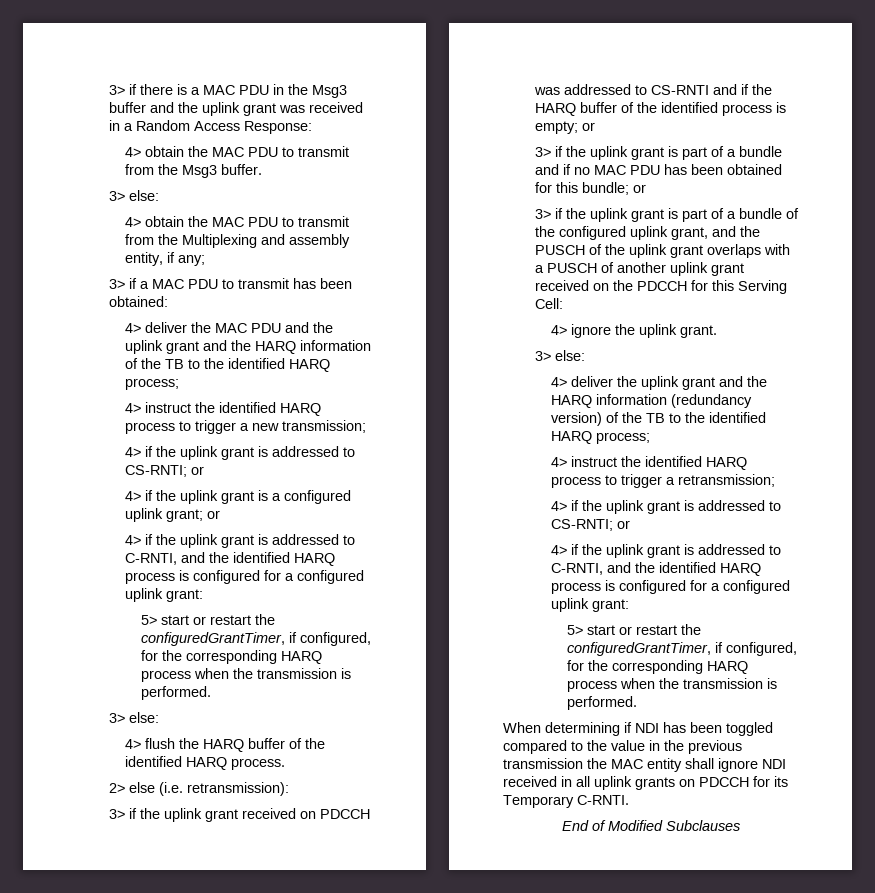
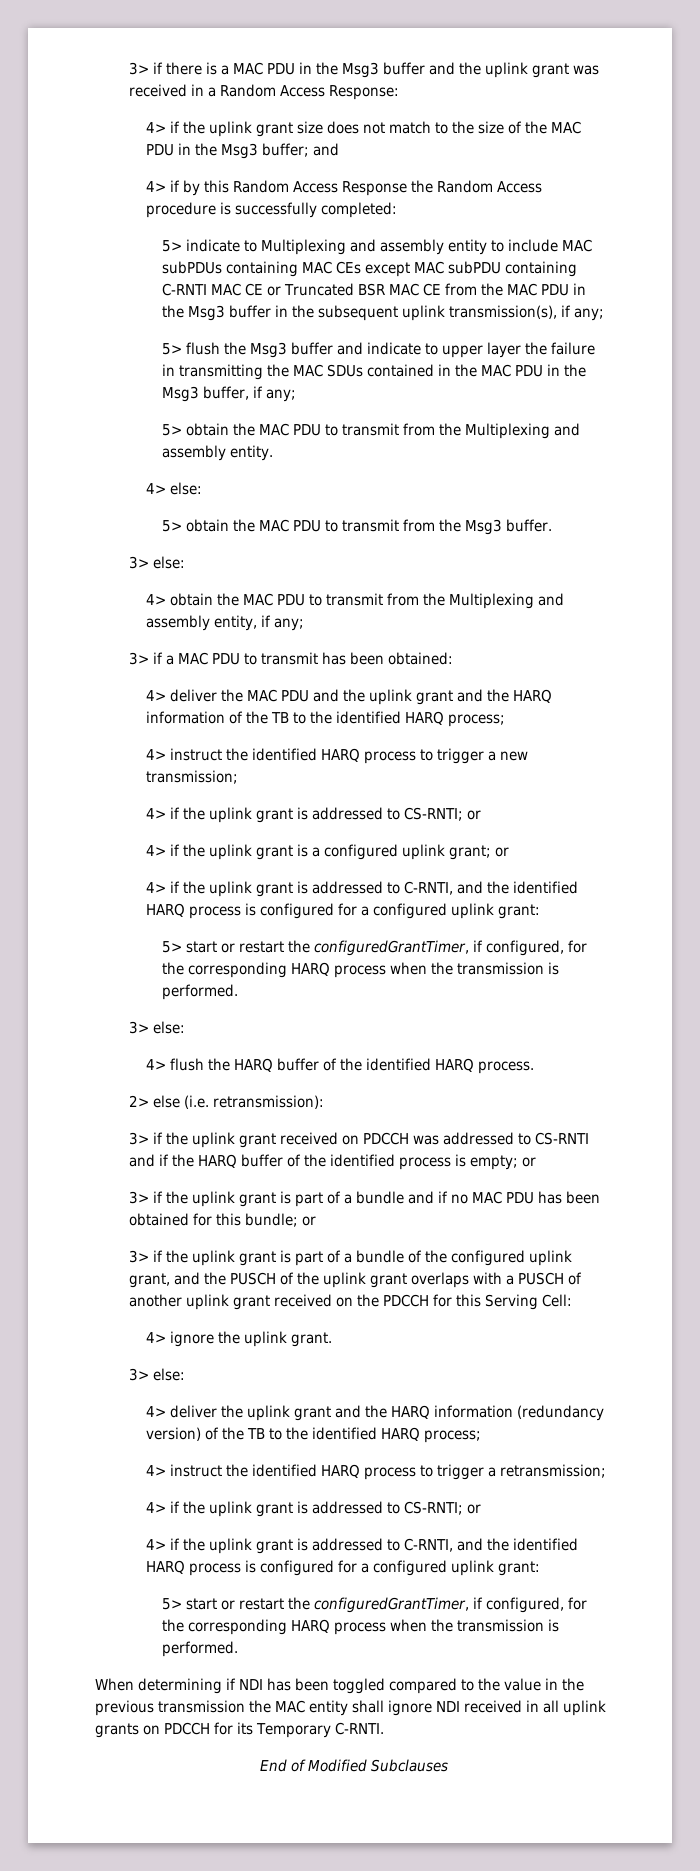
(141, 152) none -> [169,121,581,137] [145,143,339,159] [145,180,542,196] [145,202,397,218] [162,239,593,255] [162,261,578,277] [162,283,587,296] [162,305,605,321] [162,342,596,358] [162,364,587,380] [162,386,297,402] [162,423,581,439] [162,445,274,461] [145,482,202,495] [162,520,183,532] if the uplink grant size does not match to the size of the MAC PDU in the Msg3 buffer; and // 4> if by this Random Access Response the Random Access procedure is successfully completed: // 5> indicate to Multiplexing and assembly entity to include MAC subPDUs containing MAC CEs except MAC subPDU containing C-RNTI MAC CE or Truncated BSR MAC CE from the MAC PDU in the Msg3 buffer in the subsequent uplink transmission(s), if any; // 5> flush the Msg3 buffer and indicate to upper layer the failure in transmitting the MAC SDUs contained in the MAC PDU in the Msg3 buffer, if any; // 5> obtain the MAC PDU to transmit from the Multiplexing and assembly entity. // 4> else: // 5>

